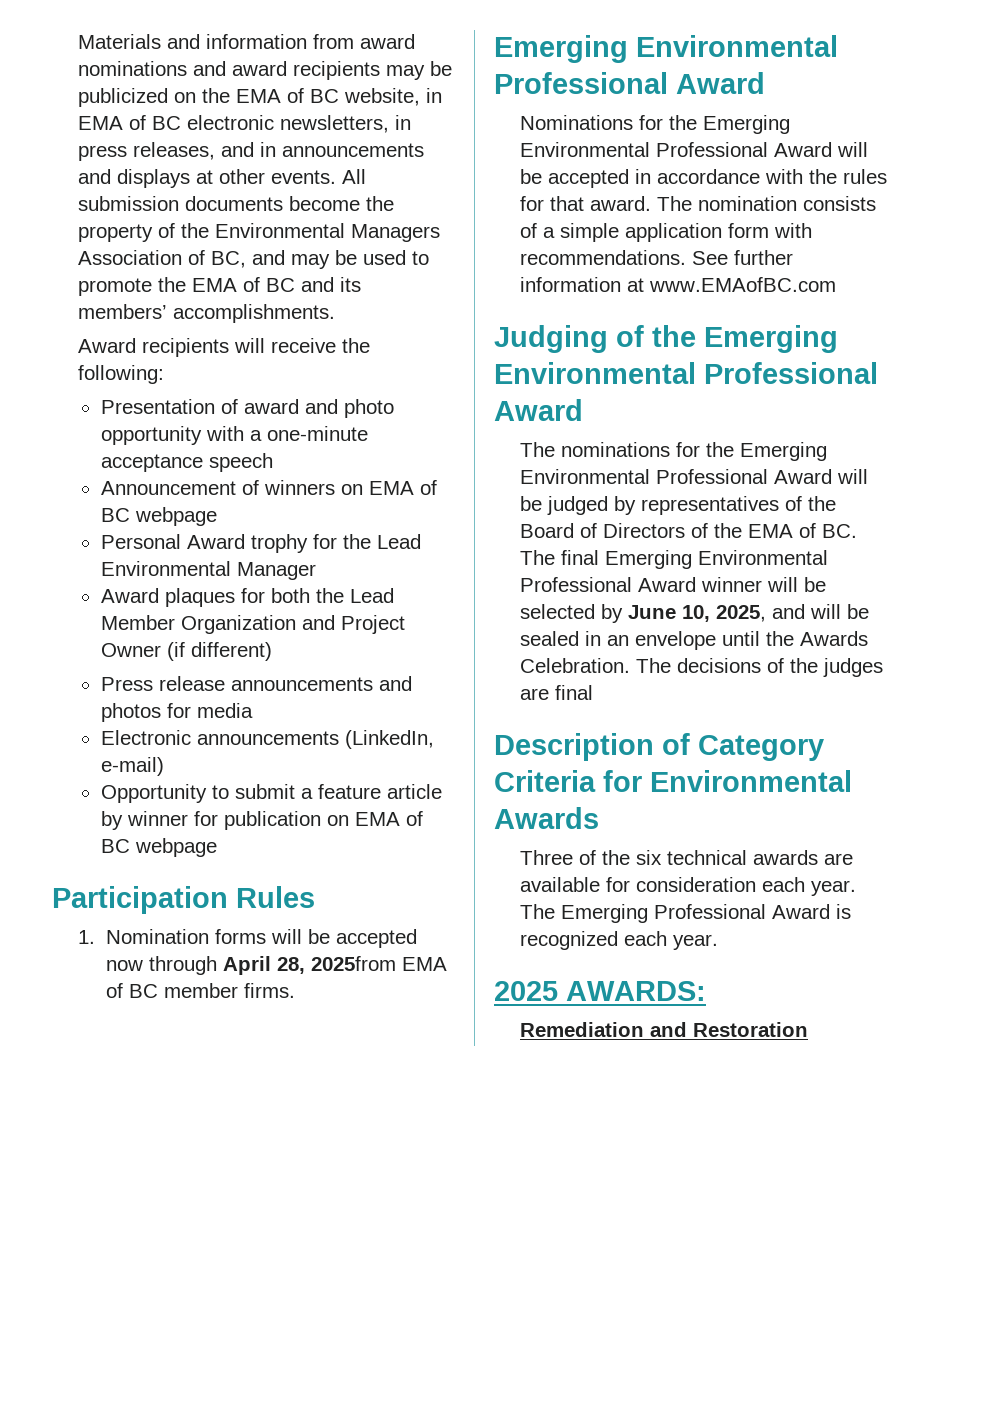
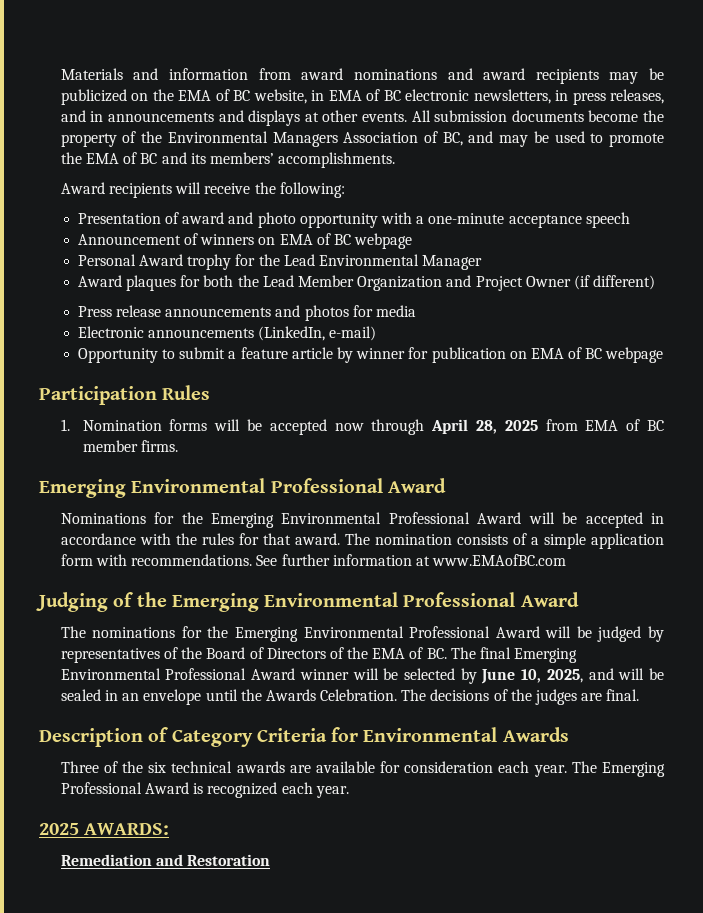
[310,956,396,971] 2025from -> [504,419,578,431] 2025 from
[555,685,594,700] final -> [606,689,640,701] final.

